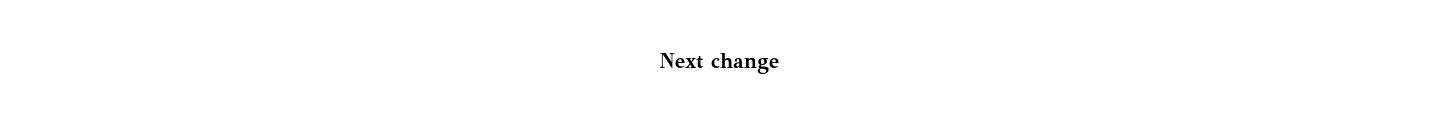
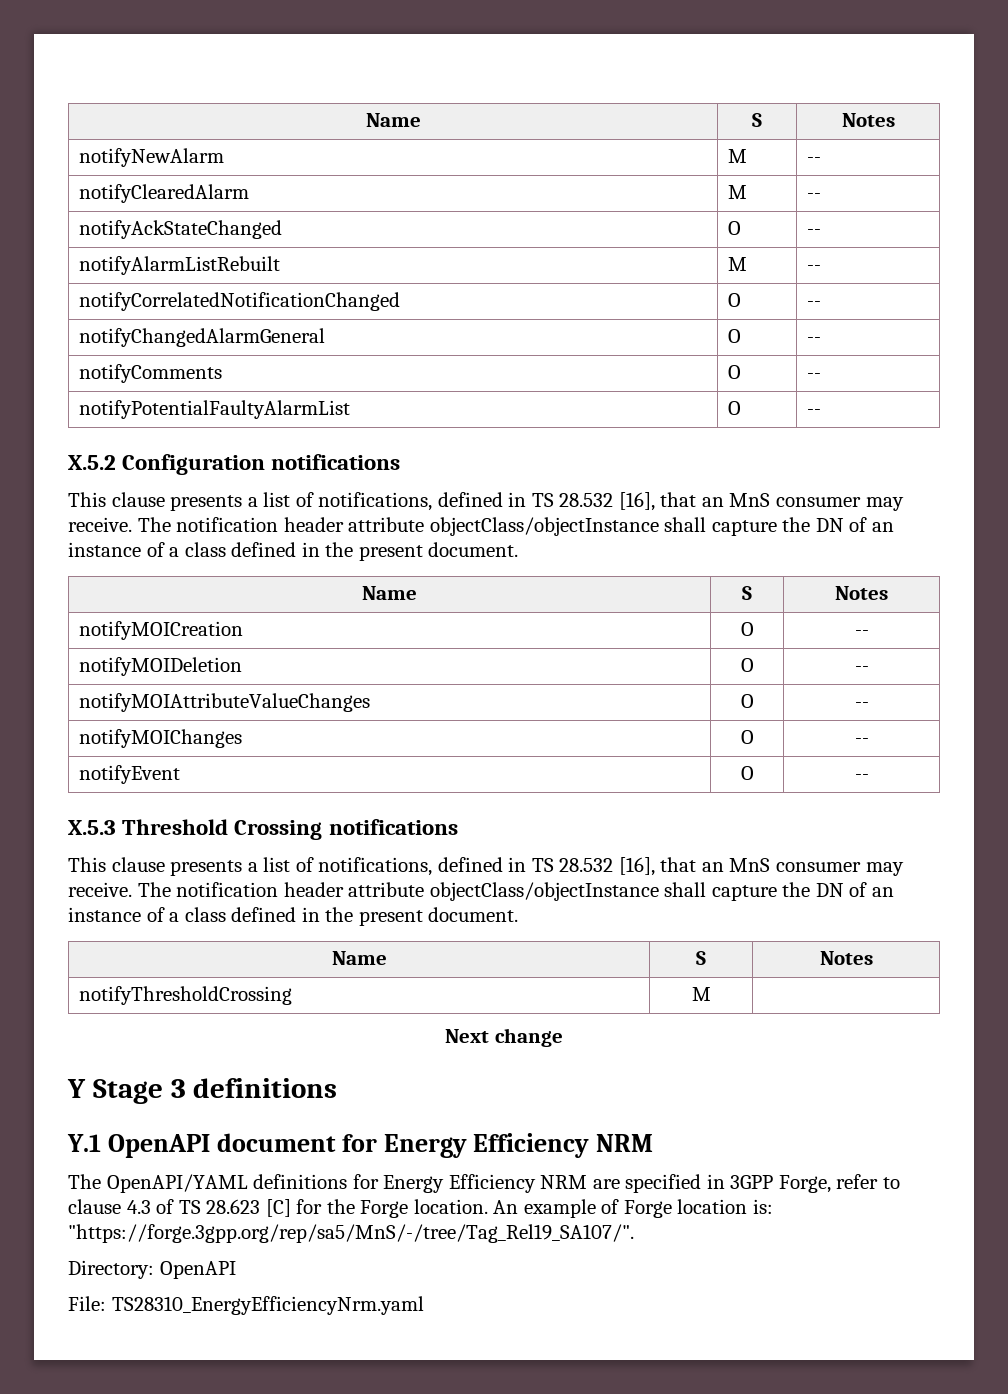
[659,53,779,74] Next change -> [365,113,421,127] [752,113,762,127] [841,113,895,127] [78,148,224,167] [727,149,747,163] [806,157,821,163] [78,184,249,203] [727,185,747,199] [806,193,821,199] [78,220,282,239] [727,221,741,235] [806,229,821,235] [78,256,280,275] [727,257,747,271] [806,265,821,271] [78,292,400,311] [727,293,741,307] [806,301,821,307] [78,328,325,347] [727,329,741,343] [806,337,821,343] [78,364,222,383] [727,365,741,379] [806,373,821,379] [78,400,350,419] [727,401,741,415] [806,409,821,415] [68,454,401,475] [68,492,904,511] [68,517,894,536] [68,542,519,561] [362,586,417,600] [742,586,752,600] [835,586,888,600] [78,621,243,640] [740,622,754,636] [854,630,869,636] [78,657,242,676] [740,658,754,672] [854,666,869,672] [78,693,370,712] [740,694,754,708] [854,702,869,708] [78,729,242,748] [740,730,754,744] [854,738,869,744] [78,765,180,784] [740,766,754,780] [854,774,869,780] [68,819,458,840] [68,857,904,876] [68,882,894,901] [68,907,519,926] [331,951,387,965] [696,951,706,965] [819,951,873,965] [78,986,292,1005] [691,987,711,1001] [445,1028,563,1047] [67,1078,338,1104] [67,1133,654,1158] [68,1174,900,1193] [68,1199,774,1218] [68,1224,634,1243] [68,1260,236,1279] [68,1296,424,1315] Name | S | Notes // notifyNewAlarm | M | -- // notifyClearedAlarm | M | -- // notifyAckStateChanged | O | -- // notifyAlarmListRebuilt | M | -- // notifyCorrelatedNotificationChanged | O | -- // notifyChangedAlarmGeneral | O | -- // notifyComments | O | -- // notifyPotentialFaultyAlarmList | O | -- // X.5.2 Configuration notifications // This clause presents a list of notifications, defined in TS 28.532 [16], that an MnS consumer may receive. The notification header attribute objectClass/objectInstance shall capture the DN of an instance of a class defined in the present document. // Name | S | Notes // notifyMOICreation | O | -- // notifyMOIDeletion | O | -- // notifyMOIAttributeValueChanges | O | -- // notifyMOIChanges | O | -- // notifyEvent | O | -- // X.5.3 Threshold Crossing notifications // This clause presents a list of notifications, defined in TS 28.532 [16], that an MnS consumer may receive. The notification header attribute objectClass/objectInstance shall capture the DN of an instance of a class defined in the present document. // Name | S | Notes // notifyThresholdCrossing | M | // Next change // Y Stage 3 definitions // Y.1 OpenAPI document for Energy Efficiency NRM // The OpenAPI/YAML definitions for Energy Efficiency NRM are specified in 3GPP Forge, refer to clause 4.3 of TS 28.623 [C] for the Forge location. An example of Forge location is: "https://forge.3gpp.org/rep/sa5/MnS/-/tree/Tag_Rel19_SA107/". // Directory: OpenAPI // File: TS28310_EnergyEfficiencyNrm.yaml

